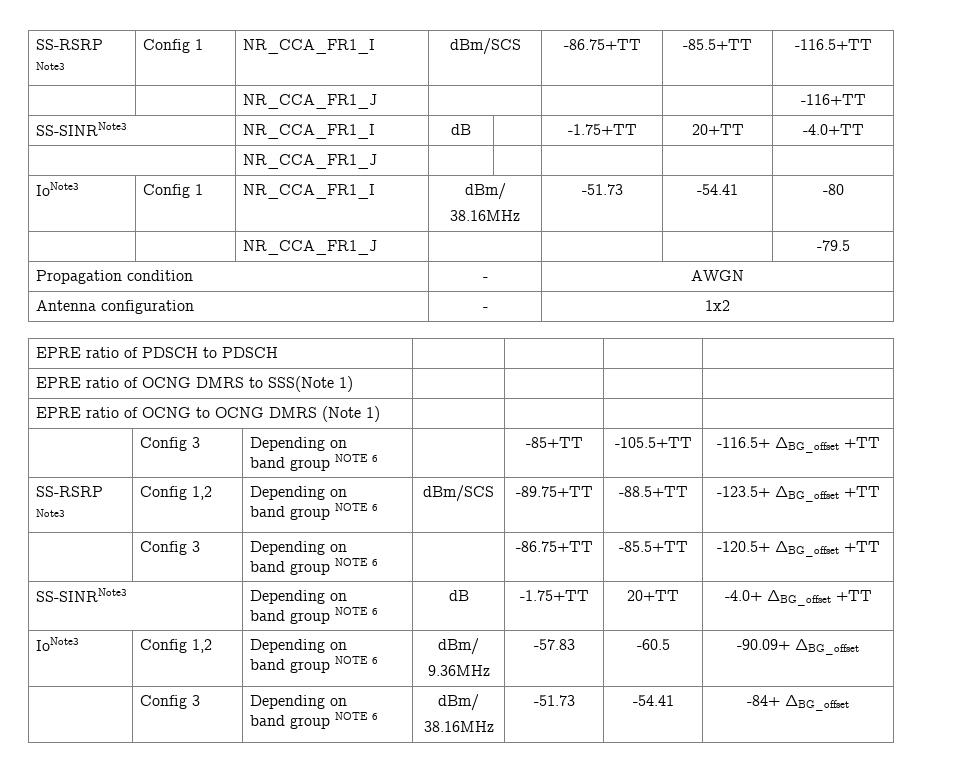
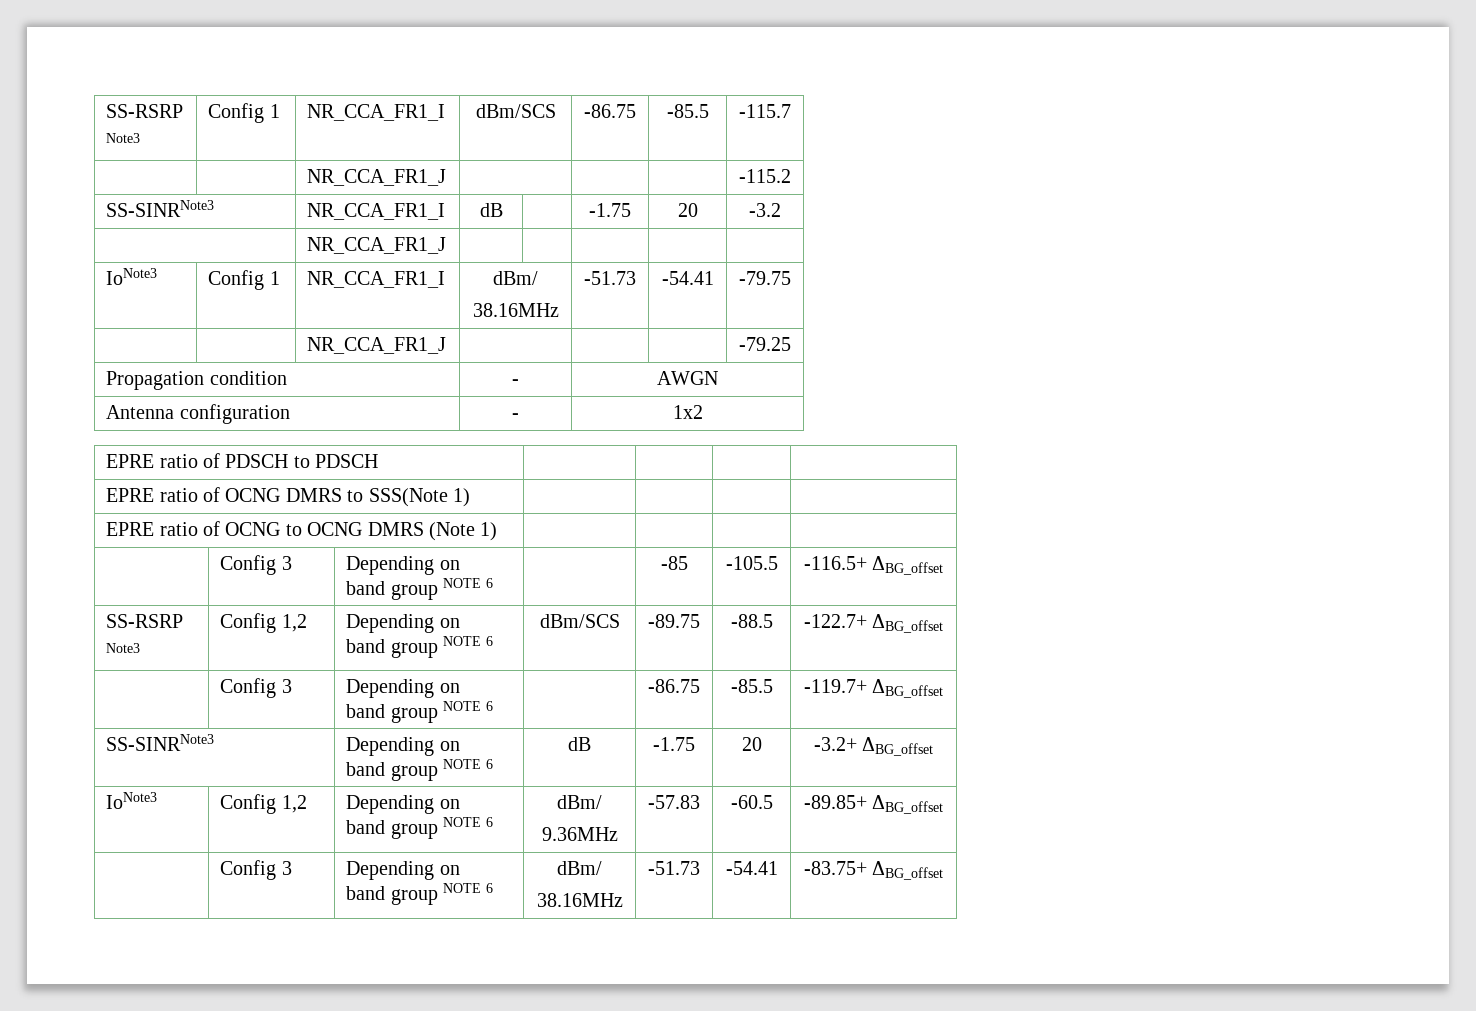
[563,39,641,50] [683,39,752,50] [794,39,872,50] [243,94,378,109] [800,94,866,105] -86.75+TT | -85.5+TT | -116.5+TT // | | NR_CCA_FR1_J | | | | -116+TT -> [584,104,636,118] [666,104,709,118] [739,104,791,118] [307,169,447,186] [739,169,791,183] -86.75 | -85.5 | -115.7 // | | NR_CCA_FR1_J | | | | -115.2
[567,124,637,135] [691,124,744,135] [802,124,864,135] -1.75+TT | 20+TT | -4.0+TT -> [589,203,631,217] [677,203,698,217] [749,203,781,217] -1.75 | 20 | -3.2
[822,184,844,195] [243,240,378,255] [816,240,850,251] -80 // | | NR_CCA_FR1_J | | | | -79.5 -> [739,271,791,285] [307,337,447,354] [739,337,791,351] -79.75 // | | NR_CCA_FR1_J | | | | -79.25
[525,437,583,448] [614,437,692,448] -85+TT | -105.5+TT -> [660,556,688,570] [725,556,778,570] -85 | -105.5
[843,437,880,448] +TT -> (944, 565) none
[515,486,593,497] [618,486,688,497] [716,486,880,502] [140,541,201,555] [250,541,348,555] [250,558,379,575] [515,541,593,552] [618,541,688,552] [716,541,880,557] -89.75+TT | -88.5+TT | -123.5+ ΔBG_offset +TT // | Config 3 | Depending on // band group NOTE 6 | | -86.75+TT | -85.5+TT | -120.5+ ΔBG_offset +TT -> [648,614,700,628] [730,614,773,628] [803,614,944,633] [220,678,292,698] [346,679,460,698] [346,701,494,723] [648,679,700,693] [730,679,773,693] [803,679,944,698] -89.75 | -88.5 | -122.7+ ΔBG_offset // | Config 3 | Depending on // band group NOTE 6 | | -86.75 | -85.5 | -119.7+ ΔBG_offset
[519,590,589,601] [627,590,679,601] [724,590,872,606] -1.75+TT | 20+TT | -4.0+ ΔBG_offset +TT -> [653,737,695,751] [741,737,762,751] [813,737,934,756] -1.75 | 20 | -3.2+ ΔBG_offset
[737,639,790,650] -90.09+ -> [803,795,867,809] -89.85+
[747,695,780,706] -84+ -> [803,861,867,875] -83.75+

